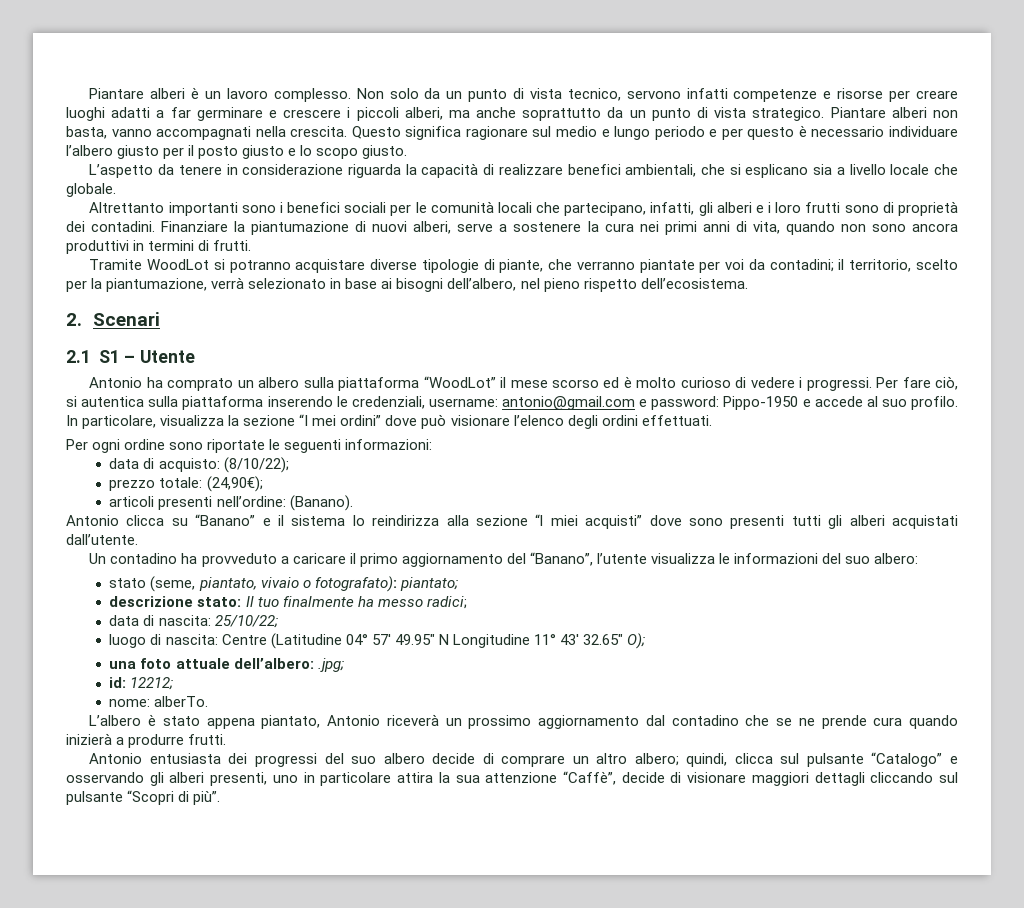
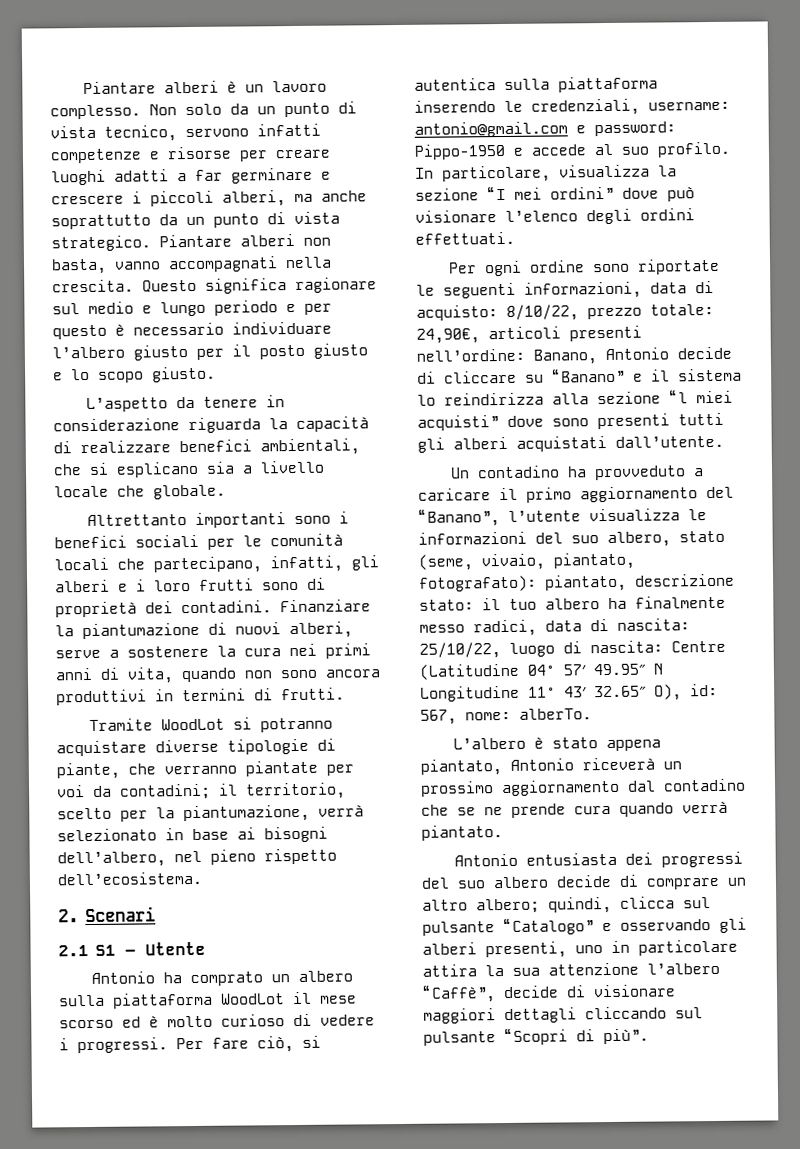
[423,376,496,388] “WoodLot” -> [221,993,285,1005] WoodLot
[345,439,433,450] informazioni: // -> [524,281,642,299] informazioni,
[223,457,289,473] (8/10/22); // -> [506,304,579,321] 8/10/22,
[206,476,263,492] (24,90€); // -> [416,328,480,344] 24,90€,
[289,495,353,511] [66,515,165,526] (Banano). // Antonio clicca -> [533,346,732,365] [417,370,517,384] Banano, Antonio decide di cliccare
[874,553,919,564] albero: // -> [607,531,671,548] albero,
[198,576,458,592] [109,596,467,609] piantato, vivaio o fotografato): piantato; // descrizione stato: Il tuo finalmente ha messo radici; // -> [481,552,635,571] [419,573,735,592] [419,595,726,611] [419,619,537,637] vivaio, piantato, fotografato): piantato, descrizione stato: il tuo albero ha finalmente messo radici,
[214,615,278,628] 25/10/22; // -> [419,642,501,659] 25/10/22,
[627,633,646,649] [109,658,344,672] [109,677,174,690] O); // una foto attuale dell’albero: .jpg; // id: 12212; // -> [654,683,718,701] [420,709,457,725] O), id: 567,
[66,733,227,748] inizierà a produrre frutti. -> [682,800,728,814] [421,825,503,841] verrà piantato.
(558, 777) none -> [647,962,720,975] l’albero

